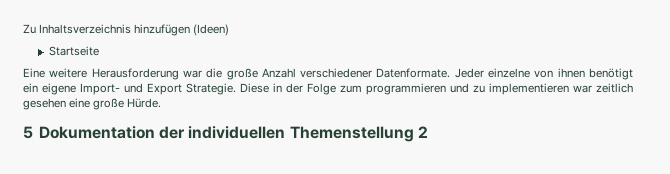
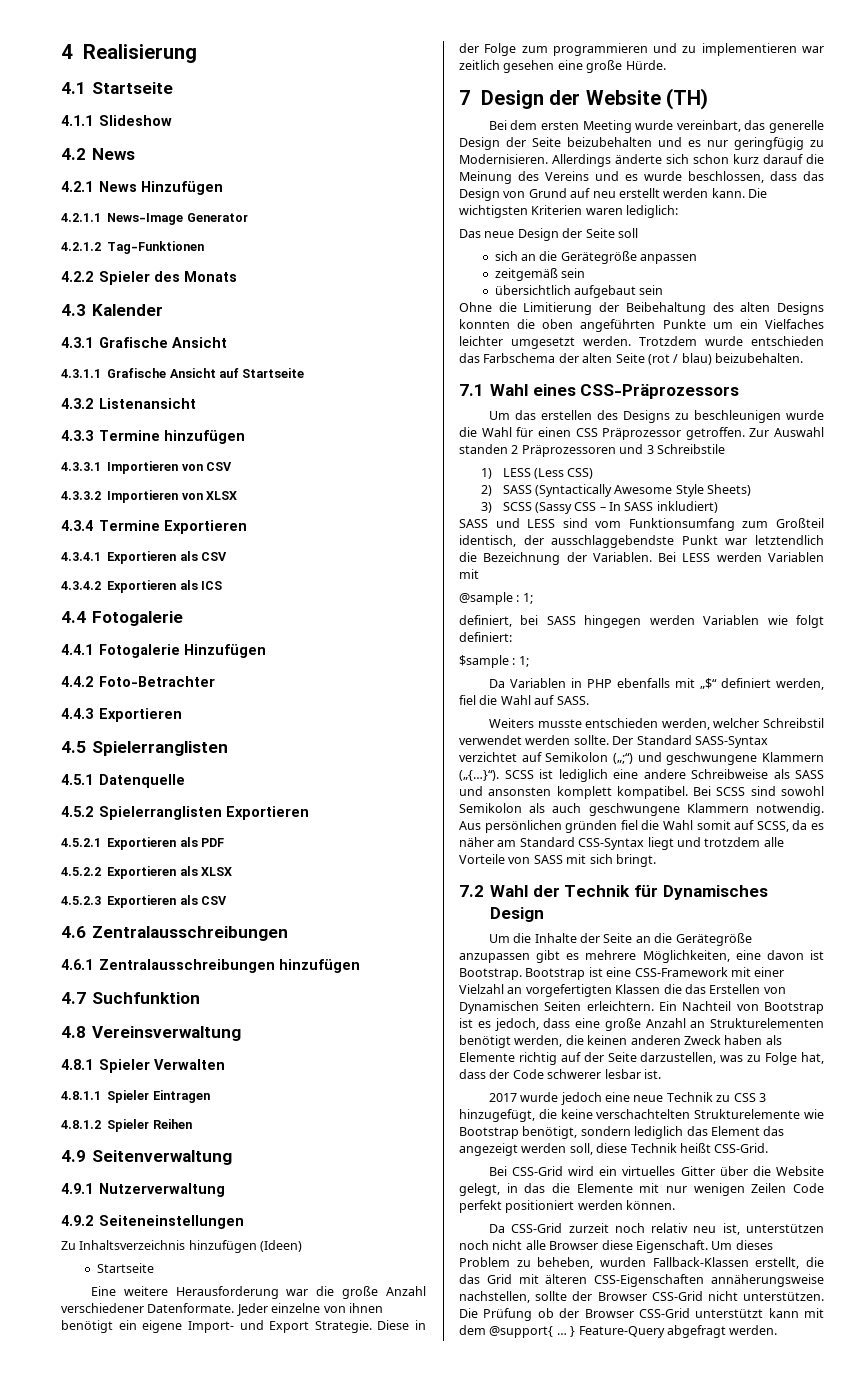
(23, 29) none -> [61,44,197,63] [61,82,174,94] [61,115,173,126] [61,148,136,160] [61,181,224,195] [61,213,248,225] [61,241,205,254] [61,271,238,285] [61,304,164,316] [61,337,228,348] [61,368,305,378] [61,398,197,409] [61,430,246,444] [61,461,232,474] [61,490,237,503] [61,520,248,534] [61,551,227,564] [61,580,222,593] [61,611,184,626] [61,644,267,658] [61,676,216,687] [61,708,183,722] [61,741,229,756] [61,774,186,788] [61,806,310,820] [61,837,224,850] [61,866,232,879] [61,895,227,908] [61,926,289,941] [61,959,361,973] [61,992,201,1004] [61,1026,242,1041] [61,1059,226,1073] [61,1090,210,1103] [61,1119,192,1132] [61,1150,233,1165] [61,1183,226,1197] [61,1215,245,1229] 4 Realisierung // 4.1 Startseite // 4.1.1 Slideshow // 4.2 News // 4.2.1 News Hinzufügen // 4.2.1.1 News-Image Generator // 4.2.1.2 Tag-Funktionen // 4.2.2 Spieler des Monats // 4.3 Kalender // 4.3.1 Grafische Ansicht // 4.3.1.1 Grafische Ansicht auf Startseite // 4.3.2 Listenansicht // 4.3.3 Termine hinzufügen // 4.3.3.1 Importieren von CSV // 4.3.3.2 Importieren von XLSX // 4.3.4 Termine Exportieren // 4.3.4.1 Exportieren als CSV // 4.3.4.2 Exportieren als ICS // 4.4 Fotogalerie // 4.4.1 Fotogalerie Hinzufügen // 4.4.2 Foto-Betrachter // 4.4.3 Exportieren // 4.5 Spielerranglisten // 4.5.1 Datenquelle // 4.5.2 Spielerranglisten Exportieren // 4.5.2.1 Exportieren als PDF // 4.5.2.2 Exportieren als XLSX // 4.5.2.3 Exportieren als CSV // 4.6 Zentralausschreibungen // 4.6.1 Zentralausschreibungen hinzufügen // 4.7 Suchfunktion // 4.8 Vereinsverwaltung // 4.8.1 Spieler Verwalten // 4.8.1.1 Spieler Eintragen // 4.8.1.2 Spieler Reihen // 4.9 Seitenverwaltung // 4.9.1 Nutzerverwaltung // 4.9.2 Seiteneinstellungen //
[23,126,429,142] 5 Dokumentation der individuellen Themenstellung 2 -> [459,88,708,110] [488,120,824,133] [459,137,824,150] [459,154,824,167] [459,171,824,184] [459,188,767,201] [459,205,679,218] [459,228,638,241] [494,251,698,264] [494,268,585,281] [494,285,664,298] [459,302,824,315] [459,319,824,332] [459,336,824,349] [459,353,803,365] [459,384,740,399] [488,410,824,423] [459,427,824,440] [459,444,725,457] [480,468,594,479] [480,484,752,497] [480,501,718,514] [459,518,824,531] [459,535,824,548] [459,552,824,565] [459,569,479,579] [459,592,533,605] [459,615,824,628] [459,632,512,642] [459,655,529,668] [488,678,824,690] [459,695,589,705] [488,718,824,730] [459,735,768,748] [459,752,824,765] [459,769,824,782] [459,786,824,799] [459,803,824,816] [459,820,824,833] [459,837,784,850] [459,854,656,867] [459,885,768,900] [490,907,545,922] [488,933,752,946] [459,950,824,963] [459,967,785,980] [459,984,786,997] [459,1001,824,1014] [459,1018,824,1031] [459,1035,782,1048] [459,1052,825,1065] [459,1069,661,1079] [488,1092,766,1105] [459,1109,824,1122] [459,1126,785,1139] [459,1143,769,1156] [488,1166,824,1176] [459,1183,824,1196] [459,1200,676,1213] [488,1223,824,1235] [459,1240,773,1253] [459,1257,824,1269] [459,1274,824,1287] [459,1291,824,1303] [459,1308,824,1321] [459,1325,778,1338] 7 Design der Website (TH) // Bei dem ersten Meeting wurde vereinbart, das generelle Design der Seite beizubehalten und es nur geringfügig zu Modernisieren. Allerdings änderte sich schon kurz darauf die Meinung des Vereins und es wurde beschlossen, dass das Design von Grund auf neu erstellt werden kann. Die wichtigsten Kriterien waren lediglich: // Das neue Design der Seite soll // sich an die Gerätegröße anpassen // zeitgemäß sein // übersichtlich aufgebaut sein // Ohne die Limitierung der Beibehaltung des alten Designs konnten die oben angeführten Punkte um ein Vielfaches leichter umgesetzt werden. Trotzdem wurde entschieden das Farbschema der alten Seite (rot / blau) beizubehalten. // 7.1 Wahl eines CSS-Präprozessors // Um das erstellen des Designs zu beschleunigen wurde die Wahl für einen CSS Präprozessor getroffen. Zur Auswahl standen 2 Präprozessoren und 3 Schreibstile // 1) LESS (Less CSS) // 2) SASS (Syntactically Awesome Style Sheets) // 3) SCSS (Sassy CSS – In SASS inkludiert) // SASS und LESS sind vom Funktionsumfang zum Großteil identisch, der ausschlaggebendste Punkt war letztendlich die Bezeichnung der Variablen. Bei LESS werden Variablen mit // @sample : 1; // definiert, bei SASS hingegen werden Variablen wie folgt definiert: // $sample : 1; // Da Variablen in PHP ebenfalls mit „$“ definiert werden, fiel die Wahl auf SASS. // Weiters musste entschieden werden, welcher Schreibstil verwendet werden sollte. Der Standard SASS-Syntax verzichtet auf Semikolon („;“) und geschwungene Klammern („{…}“). SCSS ist lediglich eine andere Schreibweise als SASS und ansonsten komplett kompatibel. Bei SCSS sind sowohl Semikolon als auch geschwungene Klammern notwendig. Aus persönlichen gründen fiel die Wahl somit auf SCSS, da es näher am Standard CSS-Syntax liegt und trotzdem alle Vorteile von SASS mit sich bringt. // 7.2 Wahl der Technik für Dynamisches Design // Um die Inhalte der Seite an die Gerätegröße anzupassen gibt es mehrere Möglichkeiten, eine davon ist Bootstrap. Bootstrap ist eine CSS-Framework mit einer Vielzahl an vorgefertigten Klassen die das Erstellen von Dynamischen Seiten erleichtern. Ein Nachteil von Bootstrap ist es jedoch, dass eine große Anzahl an Strukturelementen benötigt werden, die keinen anderen Zweck haben als Elemente richtig auf der Seite darzustellen, was zu Folge hat, dass der Code schwerer lesbar ist. // 2017 wurde jedoch eine neue Technik zu CSS 3 hinzugefügt, die keine verschachtelten Strukturelemente wie Bootstrap benötigt, sondern lediglich das Element das angezeigt werden soll, diese Technik heißt CSS-Grid. // Bei CSS-Grid wird ein virtuelles Gitter über die Website gelegt, in das die Elemente mit nur wenigen Zeilen Code perfekt positioniert werden können. // Da CSS-Grid zurzeit noch relativ neu ist, unterstützen noch nicht alle Browser diese Eigenschaft. Um dieses Problem zu beheben, wurden Fallback-Klassen erstellt, die das Grid mit älteren CSS-Eigenschaften annäherungsweise nachstellen, sollte der Browser CSS-Grid nicht unterstützen. Die Prüfung ob der Browser CSS-Grid unterstützt kann mit dem @support{ … } Feature-Query abgefragt werden.

